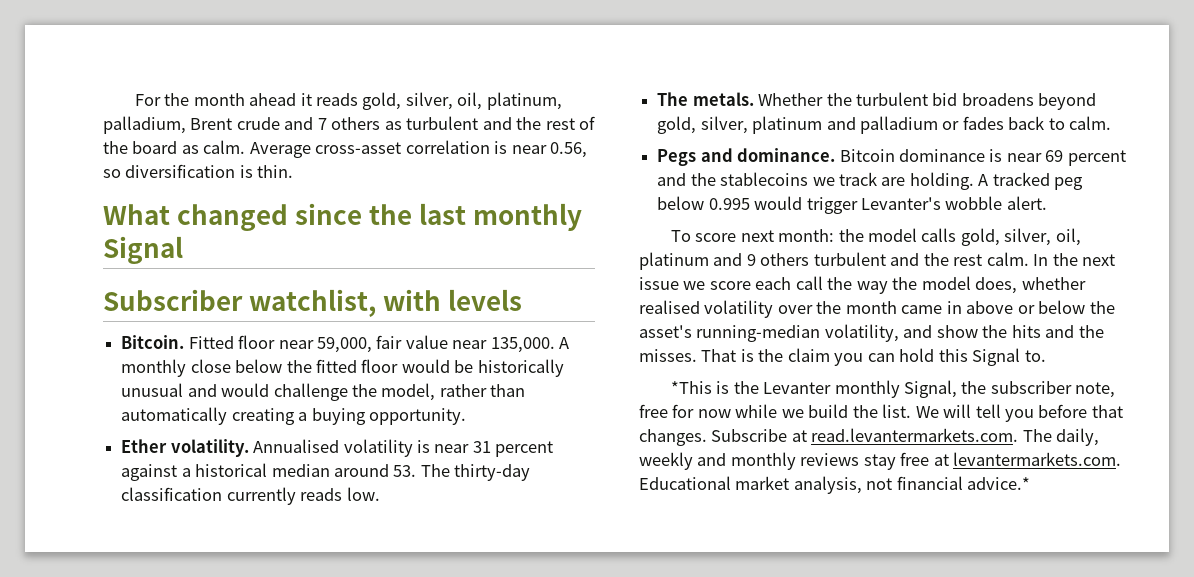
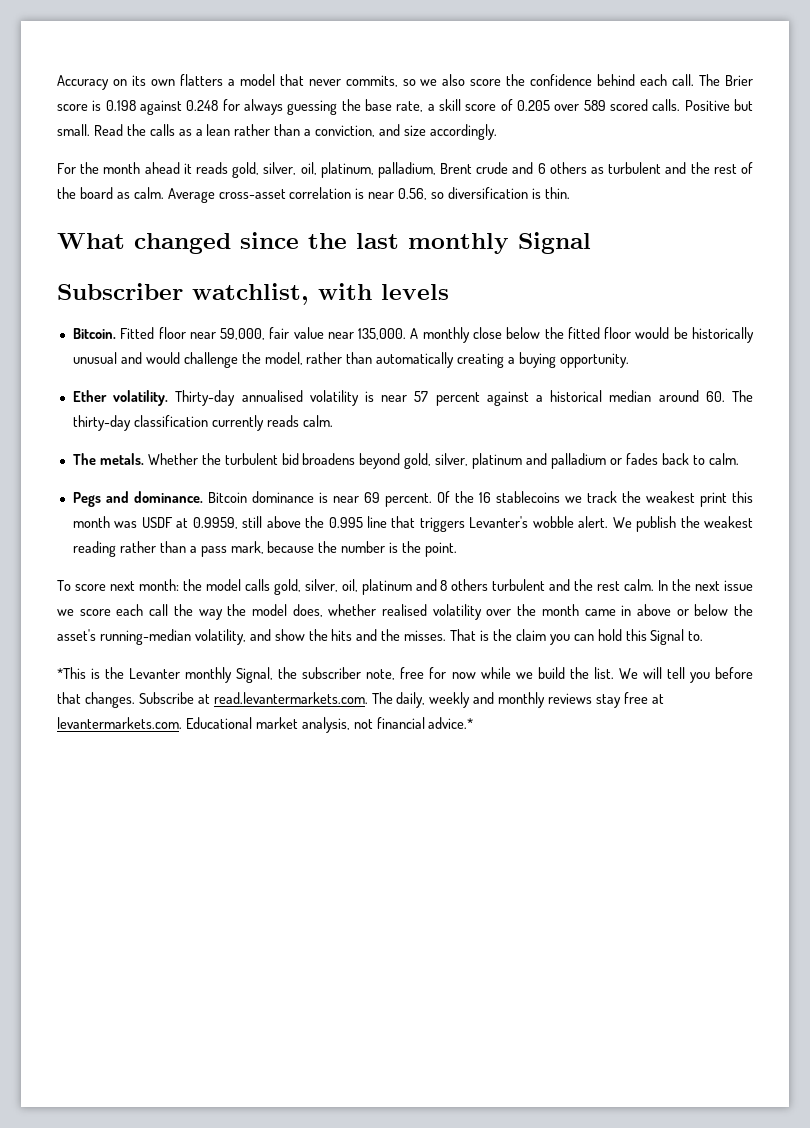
(134, 100) none -> [57,74,754,90] [57,99,754,115] [57,124,497,140] Accuracy on its own flatters a model that never commits, so we also score the confidence behind each call. The Brier score is 0.198 against 0.248 for always guessing the base rate, a skill score of 0.205 over 589 scored calls. Positive but small. Read the calls as a lean rather than a conviction, and size accordingly. //
[317,118,327,130] 7 -> [537,163,546,174] 6
[253,439,340,453] Annualised -> [175,390,303,406] Thirty-day annualised
[472,441,491,453] 31 -> [414,391,429,402] 57
[393,465,417,477] 53. -> [705,391,725,402] 60.
[346,487,380,501] low. -> [302,415,333,427] calm.
[1067,150,1126,166] [657,172,1084,190] [657,196,1047,214] percent and the stablecoins we track are holding. A tracked peg below 0.995 would trigger Levanter's wobble alert. -> [384,491,753,507] [72,516,753,532] [72,541,458,557] percent. Of the 16 stablecoins we track the weakest print this month was USDF at 0.9959, still above the 0.995 line that triggers Levanter's wobble alert. We publish the weakest reading rather than a pass mark, because the number is the point.
[746,254,756,266] 9 -> [440,580,448,591] 8

